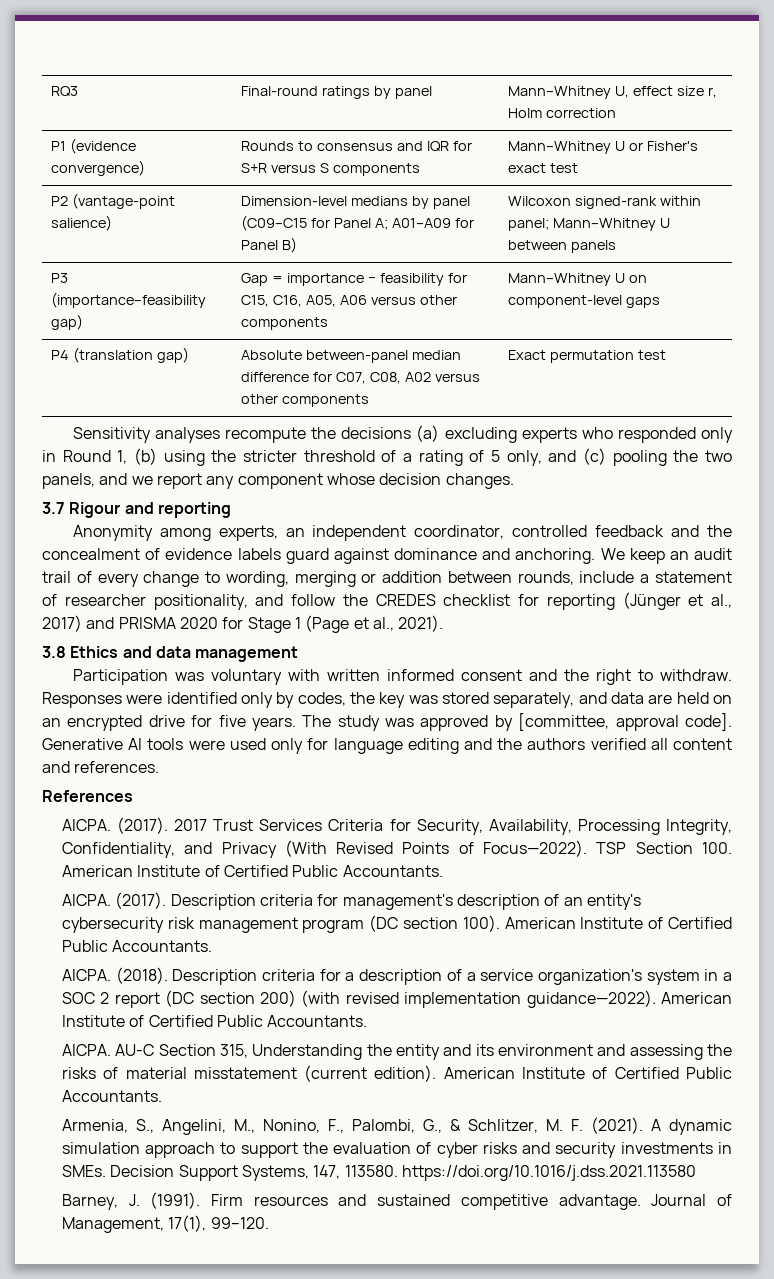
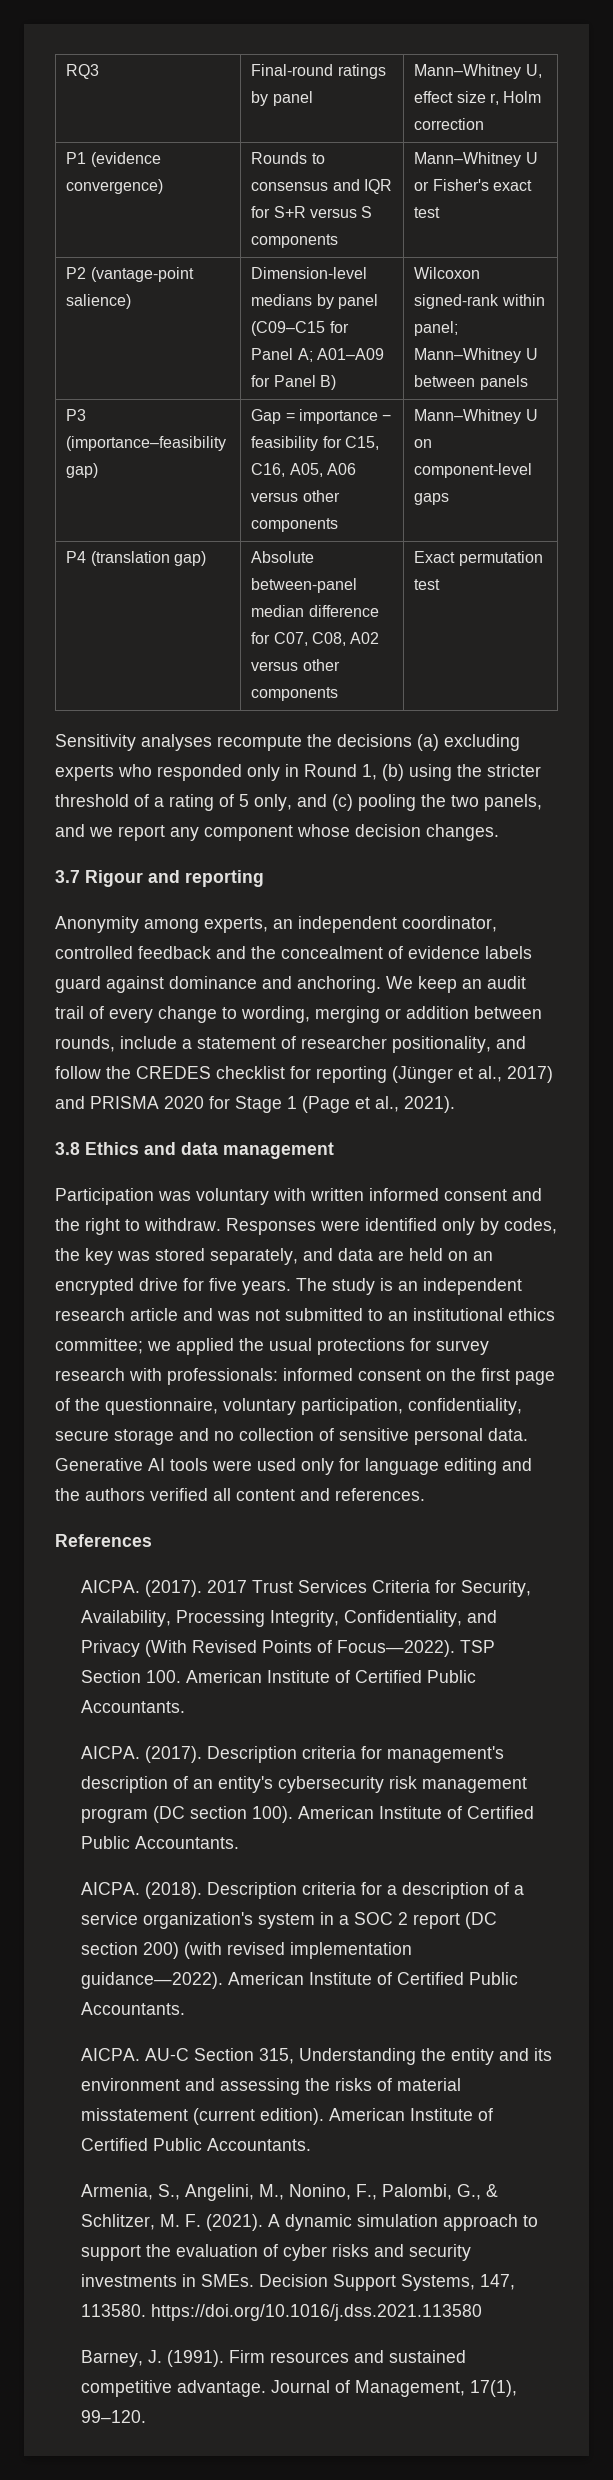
[385,713,732,731] was approved by [committee, approval code]. -> [380,1278,522,1295] [55,1308,555,1321] [55,1338,489,1355] [55,1368,555,1385] [55,1398,522,1415] [55,1428,528,1445] is an independent research article and was not submitted to an institutional ethics committee; we applied the usual protections for survey research with professionals: informed consent on the first page of the questionnaire, voluntary participation, confidentiality, secure storage and no collection of sensitive personal data.

